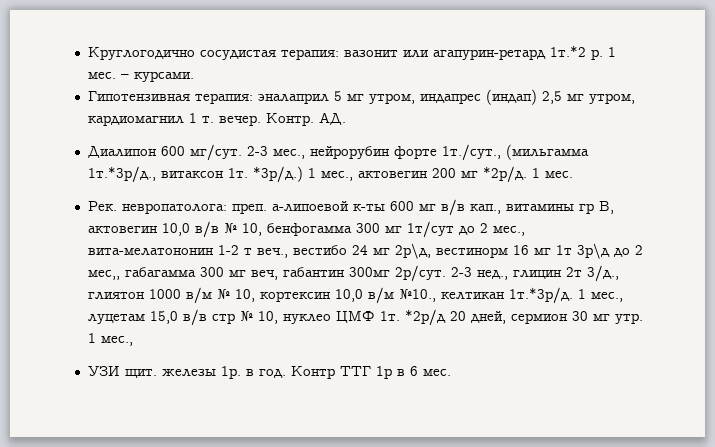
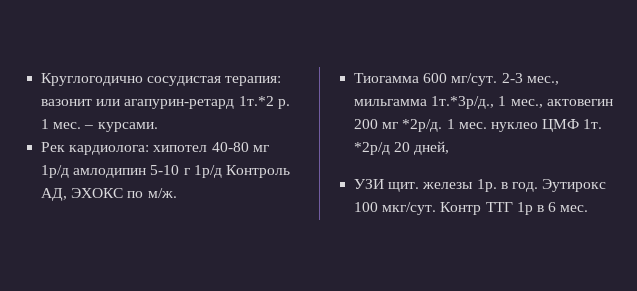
[87,89,635,105] [87,112,346,126] [87,144,589,161] [87,166,303,183] Гипотензивная терапия: эналаприл 5 мг утром, индапрес (индап) 2,5 мг утром, кардиомагнил 1 т. вечер. Контр. АД. // Диалипон 600 мг/сут. 2-3 мес., нейрорубин форте 1т./сут., (мильгамма 1т.*3р/д., витаксон 1т. *3р/д.) -> [41,142,269,155] [41,165,290,178] [41,188,177,201] [354,73,559,86] [354,96,495,109] Рек кардиолога: хипотел 40-80 мг 1р/д амлодипин 5-10 г 1р/д Контроль АД, ЭХОКС по м/ж. // Тиогамма 600 мг/сут. 2-3 мес., мильгамма 1т.*3р/д.,
[87,199,614,216] [87,221,525,238] [87,243,643,259] [87,265,619,282] [87,287,623,304] [87,309,278,326] // Рек. невропатолога: преп. а-липоевой к-ты 600 мг в/в кап., витамины гр В, актовегин 10,0 в/в № 10, бенфогамма 300 мг 1т/сут до 2 мес., вита-мелатононин 1-2 т веч., вестибо 24 мг 2р\д, вестинорм 16 мг 1т 3р\д до 2 мес,, габагамма 300 мг веч, габантин 300мг 2р/сут. 2-3 нед., глицин 2т 3/д., глиятон 1000 в/м № 10, кортексин 10,0 в/м №10., келтикан 1т.*3р/д. 1 мес., луцетам 15,0 в/в стр № 10, -> (487, 125) none
[510,311,643,324] [87,333,133,346] сермион 30 мг утр. 1 мес., -> (450, 148) none
(286, 373) none -> [542,179,607,192] [354,202,437,215] Эутирокс 100 мкг/сут.

